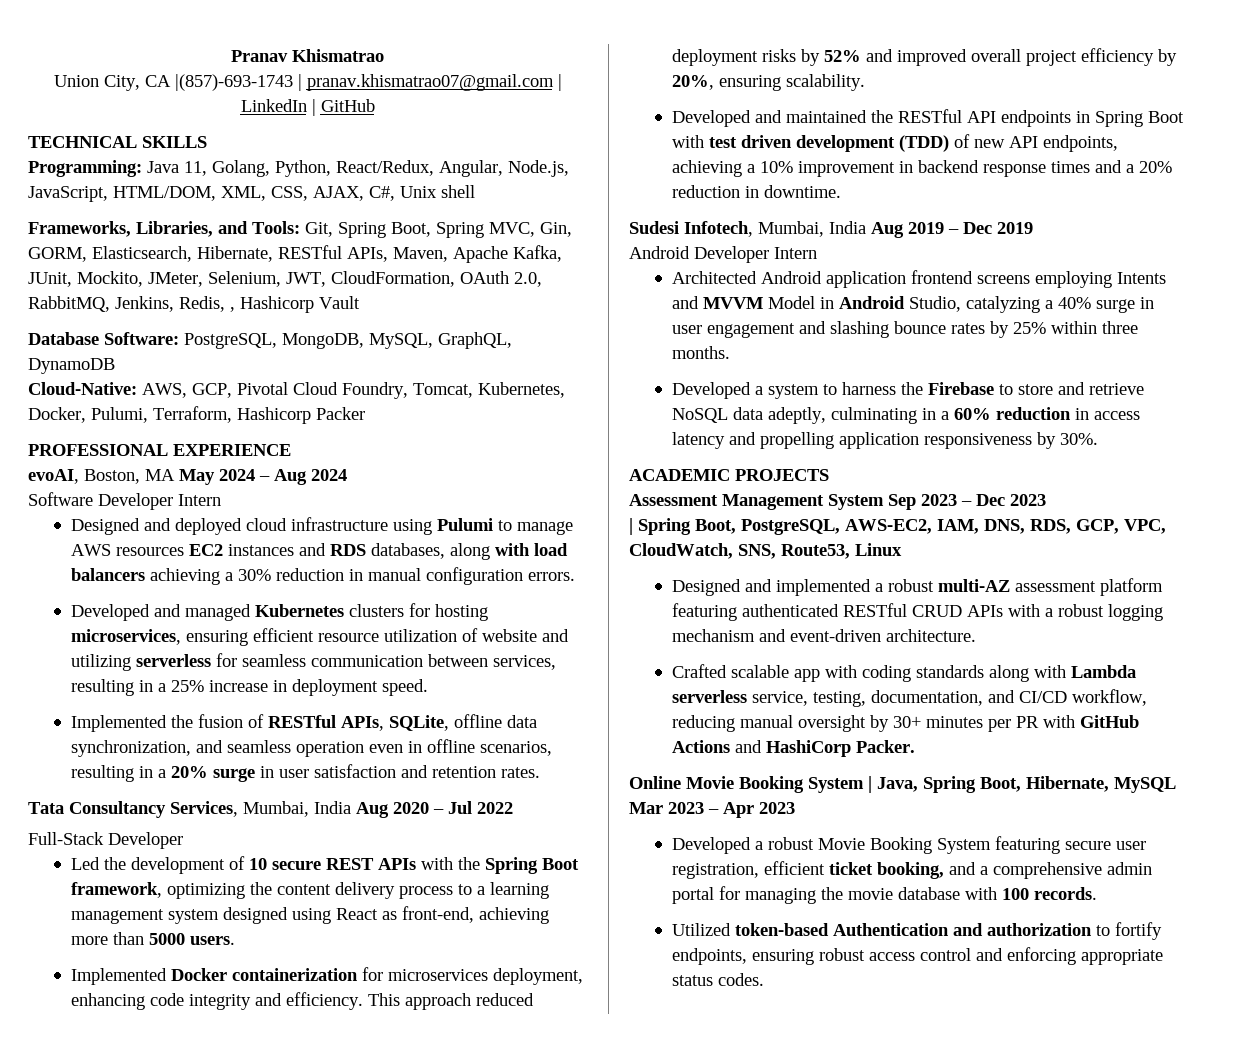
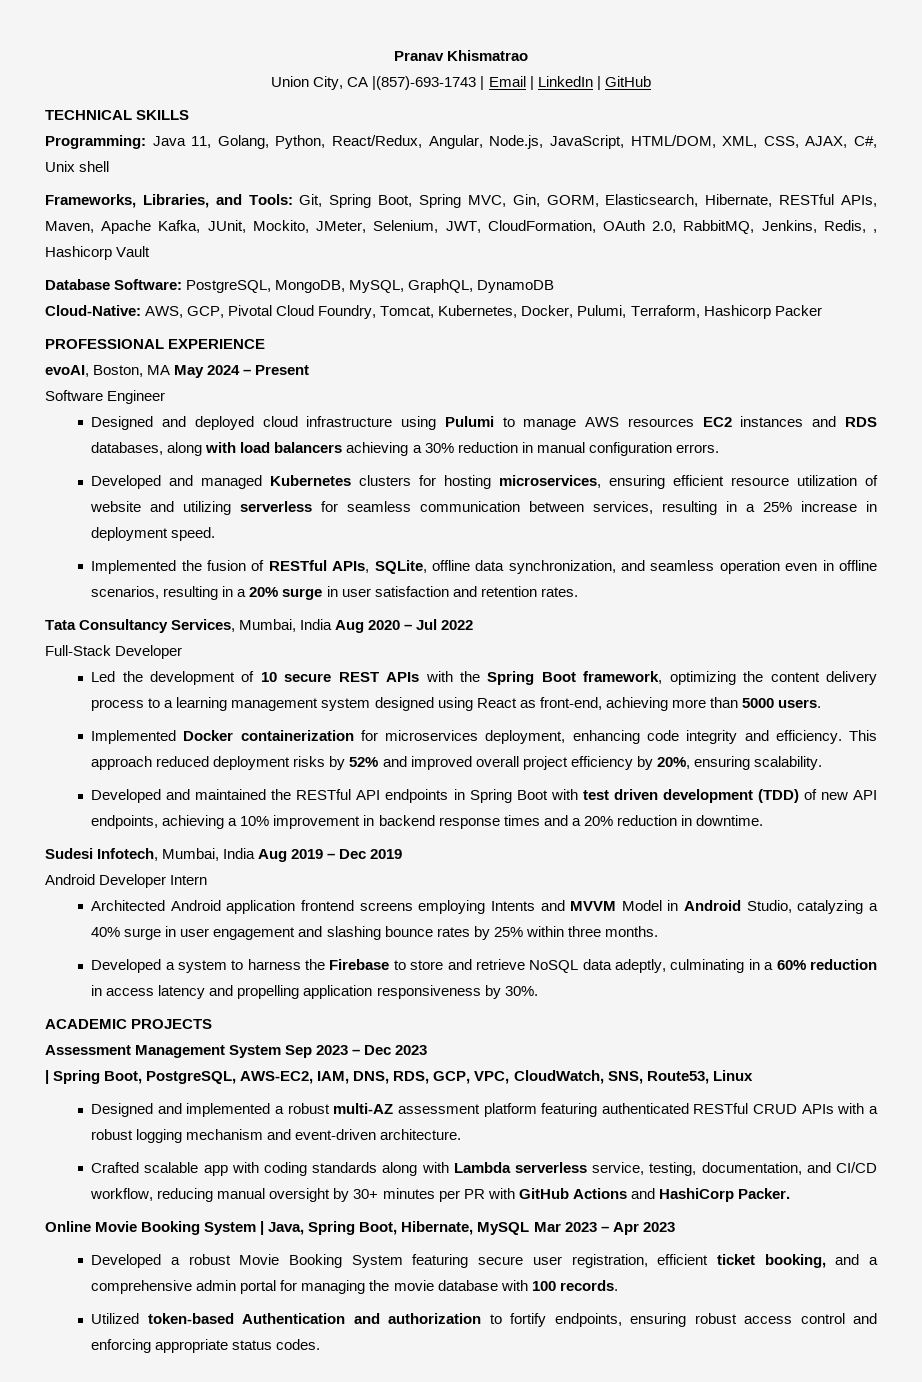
[306,74,554,91] pranav.khismatrao07@gmail.com -> [488,76,526,87] Email
[274,469,347,485] Aug 2024 -> [255,365,310,375] Present
[98,493,221,510] Developer Intern -> [107,390,166,404] Engineer

